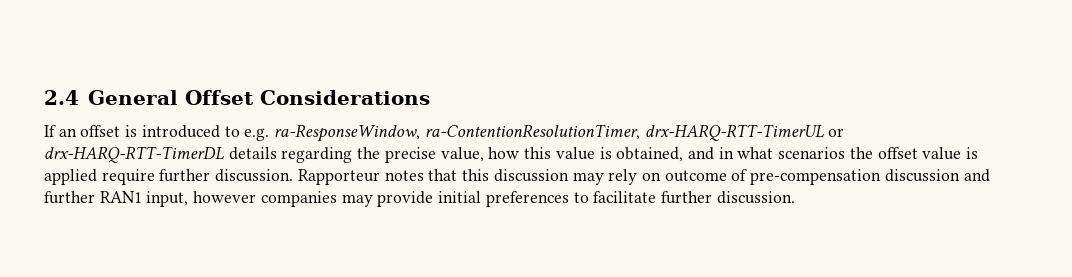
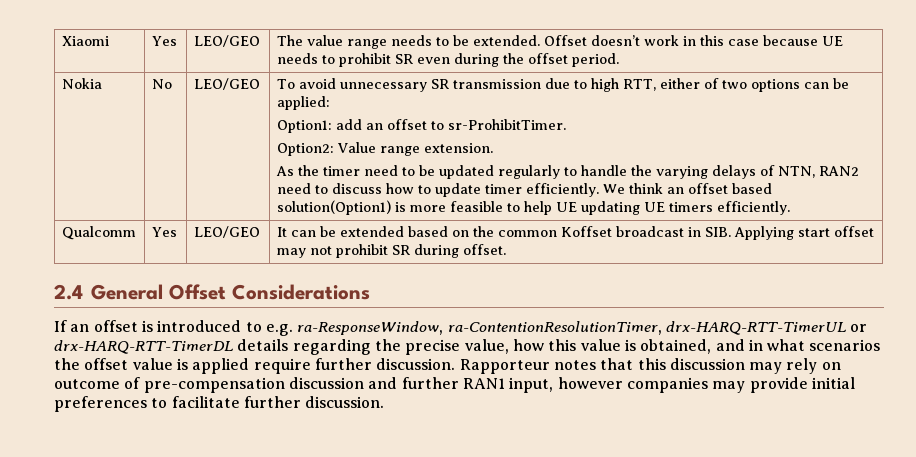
(44, 97) none -> [61,36,109,46] [151,36,177,46] [193,35,260,47] [276,35,843,49] [276,53,619,67] [61,78,102,89] [151,79,172,89] [193,78,260,90] [276,78,849,92] [276,96,330,110] [276,119,566,133] [276,142,493,156] [275,165,859,179] [276,183,772,197] [276,200,790,215] [61,226,136,240] [151,227,177,237] [193,226,260,238] [276,226,874,240] [276,244,506,258] Xiaomi | Yes | LEO/GEO | The value range needs to be extended. Offset doesn’t work in this case because UE needs to prohibit SR even during the offset period. // Nokia | No | LEO/GEO | To avoid unnecessary SR transmission due to high RTT, either of two options can be applied: // Option1: add an offset to sr-ProhibitTimer. // Option2: Value range extension. // As the timer need to be updated regularly to handle the varying delays of NTN, RAN2 need to discuss how to update timer efficiently. We think an offset based solution(Option1) is more feasible to help UE updating UE timers efficiently. // Qualcomm | Yes | LEO/GEO | It can be extended based on the common Koffset broadcast in SIB. Applying start offset may not prohibit SR during offset. //

